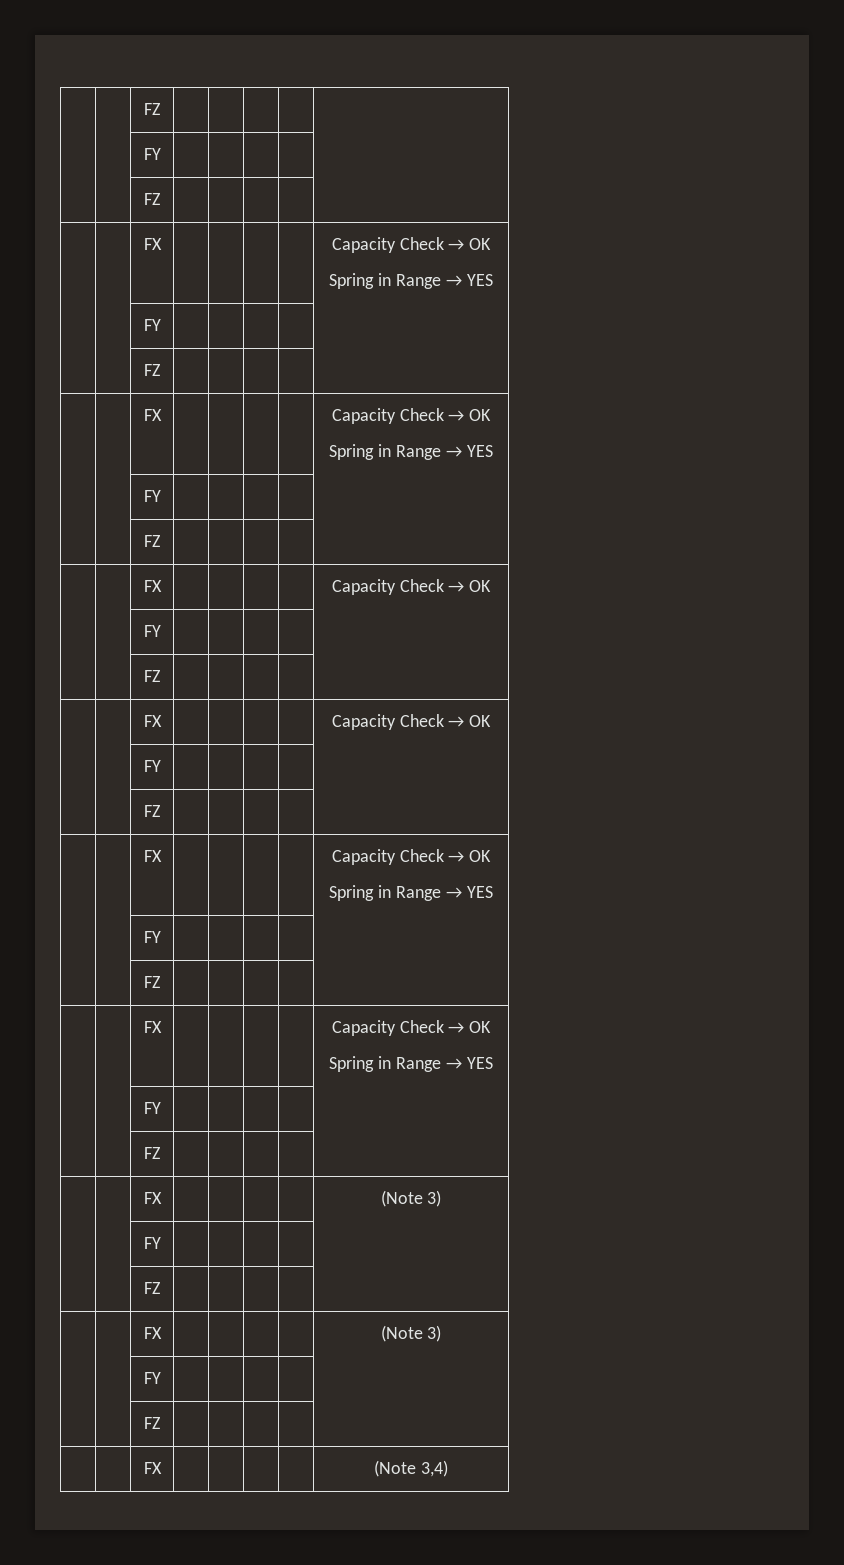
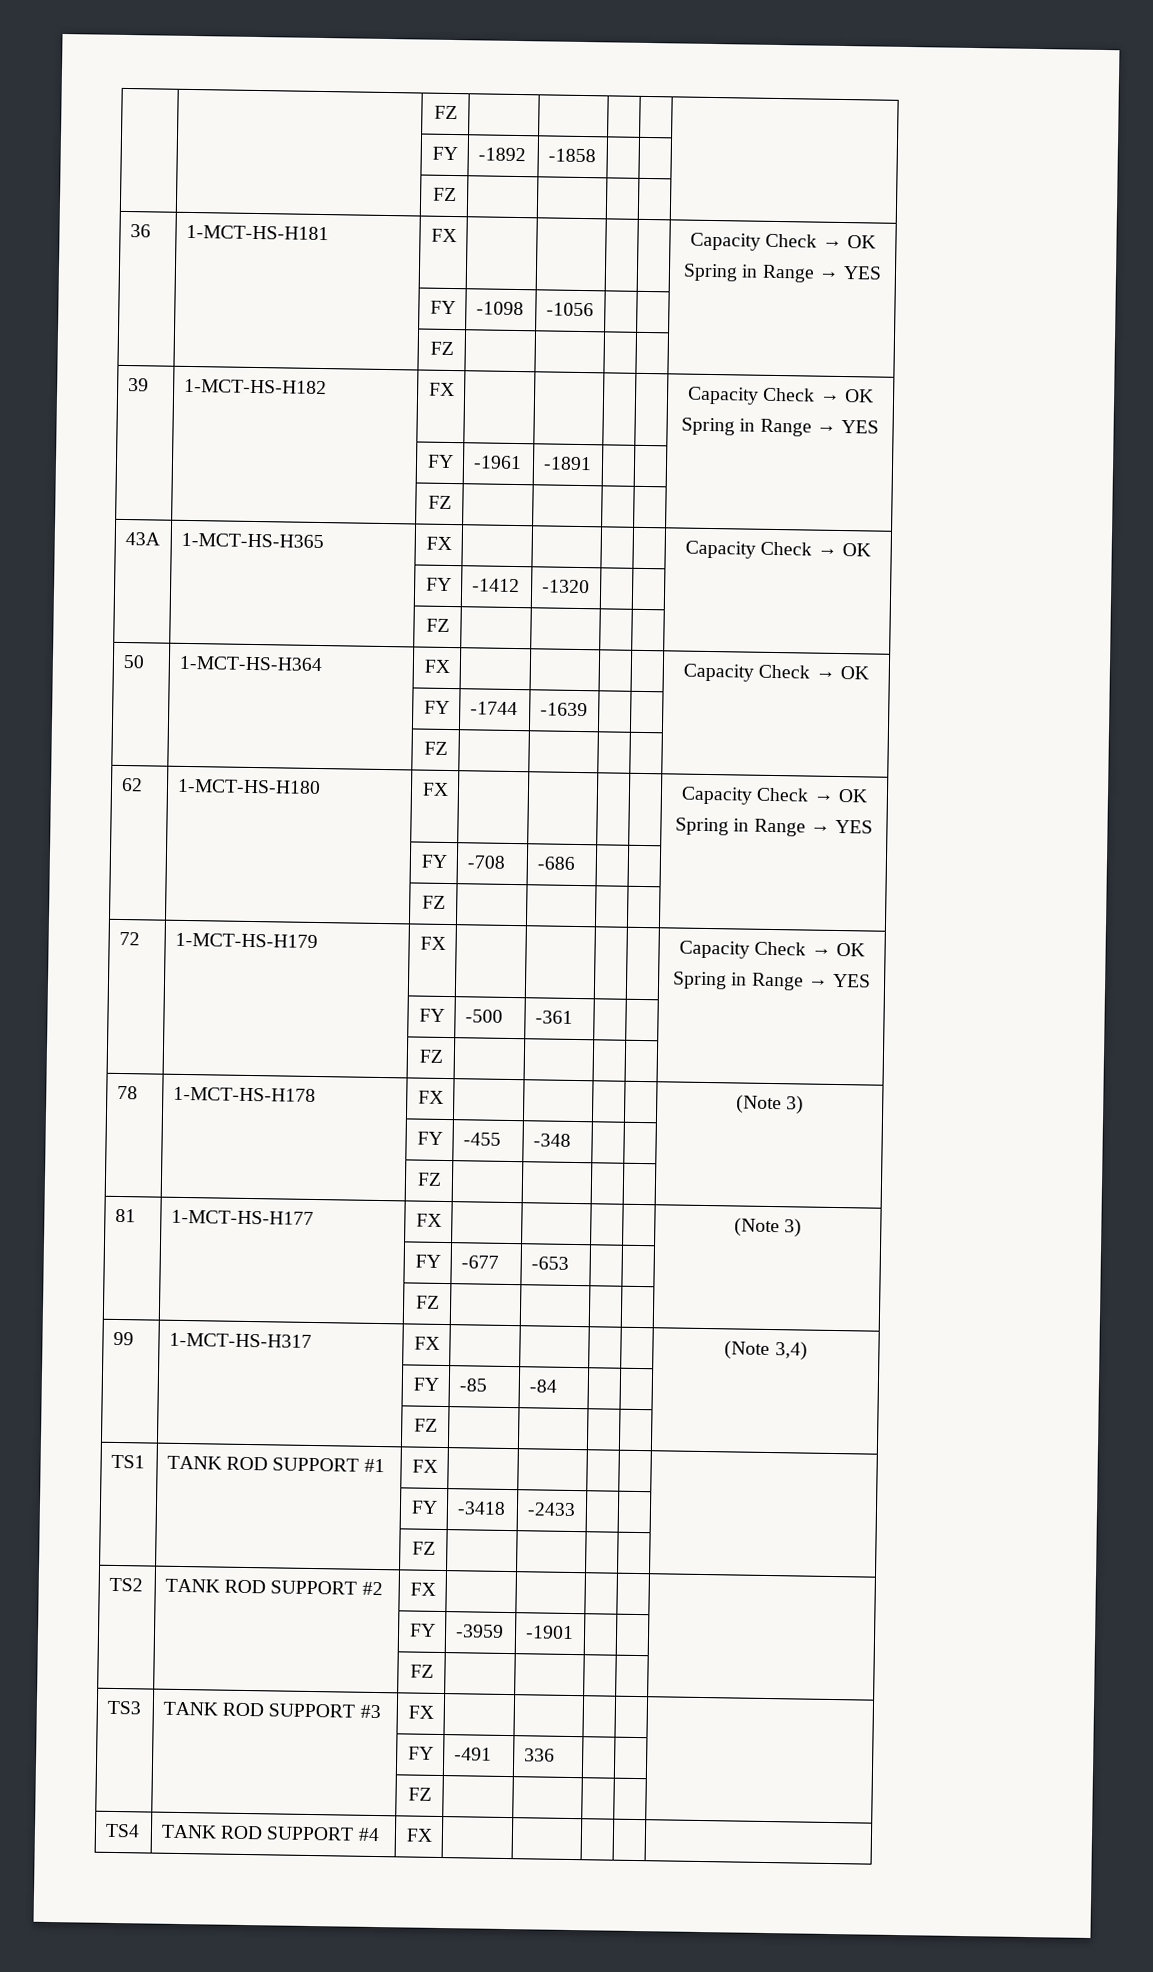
[144,193,160,205] | | | | // | | FZ | | | | | // | -> [477,147,526,162] [547,148,596,163] [432,187,457,202] [129,224,151,238] [185,224,329,241] -1892 | -1858 | | | // | | FZ | | | | | // 36 | 1-MCT-HS-H181
[144,364,160,376] | | | | // | | FZ | | | | | // | -> [475,301,524,316] [545,302,594,317] [429,341,454,356] [127,378,149,392] [183,378,327,395] -1098 | -1056 | | | // | | FZ | | | | | // 39 | 1-MCT-HS-H182
[144,535,160,547] [143,580,162,592] [331,579,492,595] [143,625,161,637] [144,670,160,682] [143,715,162,727] [331,714,492,730] [143,760,161,772] [144,805,160,817] | | | | // | | FZ | | | | | // | | FX | | | | | Capacity Check → OK // | | FY | | | | | // | | FZ | | | | | // | | FX | | | | | Capacity Check → OK // | | FY | | | | | // | | FZ | | | | | // | -> [472,455,522,470] [542,456,592,471] [427,495,452,510] [124,532,160,546] [180,532,324,549] [425,536,452,551] [685,540,871,559] [425,577,452,592] [471,578,520,593] [541,579,590,594] [425,618,450,633] [122,654,145,669] [178,655,323,672] [423,659,450,674] [683,663,869,682] [423,700,450,715] [469,701,518,716] [539,702,588,717] [423,741,448,755] [120,777,143,792] [176,778,321,795] -1961 | -1891 | | | // | | FZ | | | | | // 43A | 1-MCT-HS-H365 | FX | | | | | Capacity Check → OK // | | FY | -1412 | -1320 | | | // | | FZ | | | | | // 50 | 1-MCT-HS-H364 | FX | | | | | Capacity Check → OK // | | FY | -1744 | -1639 | | | // | | FZ | | | | | // 62 | 1-MCT-HS-H180
[144,976,160,988] | | | | // | | FZ | | | | | // | -> [466,855,505,869] [536,856,575,870] [421,895,446,909] [118,931,140,946] [174,932,318,949] -708 | -686 | | | // | | FZ | | | | | // 72 | 1-MCT-HS-H179
[144,1147,160,1159] [143,1192,162,1204] [380,1190,442,1207] [143,1237,161,1249] [144,1282,160,1294] [143,1327,162,1339] [380,1325,442,1342] [143,1372,161,1384] [144,1417,160,1429] | | | | // | | FZ | | | | | // | | FX | | | | | (Note 3) // | | FY | | | | | // | | FZ | | | | | // | | FX | | | | | (Note 3) // | | FY | | | | | // | | FZ | | | | | // | -> [464,1009,503,1023] [534,1010,573,1024] [418,1049,444,1063] [116,1085,138,1100] [172,1086,316,1103] [417,1090,444,1104] [735,1094,805,1115] [416,1131,443,1145] [462,1132,501,1146] [532,1133,571,1147] [416,1172,442,1186] [114,1208,136,1223] [170,1209,314,1225] [415,1213,442,1227] [733,1217,803,1238] [414,1254,441,1268] [460,1255,499,1269] [530,1256,569,1270] [415,1295,440,1309] [112,1331,134,1346] [168,1332,312,1348] -500 | -361 | | | // | | FZ | | | | | // 78 | 1-MCT-HS-H178 | FX | | | | | (Note 3) // | | FY | -455 | -348 | | | // | | FZ | | | | | // 81 | 1-MCT-HS-H177 | FX | | | | | (Note 3) // | | FY | -677 | -653 | | | // | | FZ | | | | | // 99 | 1-MCT-HS-H317
(448, 1468) none -> [412,1377,439,1391] [458,1378,487,1392] [528,1379,557,1393] [413,1418,438,1432] [110,1454,145,1469] [166,1455,385,1473] [411,1459,438,1473] [410,1500,438,1514] [456,1501,506,1515] [526,1502,576,1517] [411,1541,436,1555] [108,1577,143,1592] [164,1578,383,1596] [409,1582,436,1596] [408,1623,436,1637] [454,1624,504,1638] [524,1625,574,1640] [409,1664,434,1678] [106,1700,141,1715] [162,1701,381,1719] [407,1705,434,1719] [407,1746,434,1760] [453,1747,492,1761] [523,1748,555,1762] [407,1787,432,1801] [104,1823,140,1838] [160,1824,380,1842] [405,1828,433,1842] // | | FY | -85 | -84 | | | // | | FZ | | | | | // TS1 | TANK ROD SUPPORT #1 | FX | | | | | // | | FY | -3418 | -2433 | | | // | | FZ | | | | | // TS2 | TANK ROD SUPPORT #2 | FX | | | | | // | | FY | -3959 | -1901 | | | // | | FZ | | | | | // TS3 | TANK ROD SUPPORT #3 | FX | | | | | // | | FY | -491 | 336 | | | // | | FZ | | | | | // TS4 | TANK ROD SUPPORT #4 | FX | | | | |

